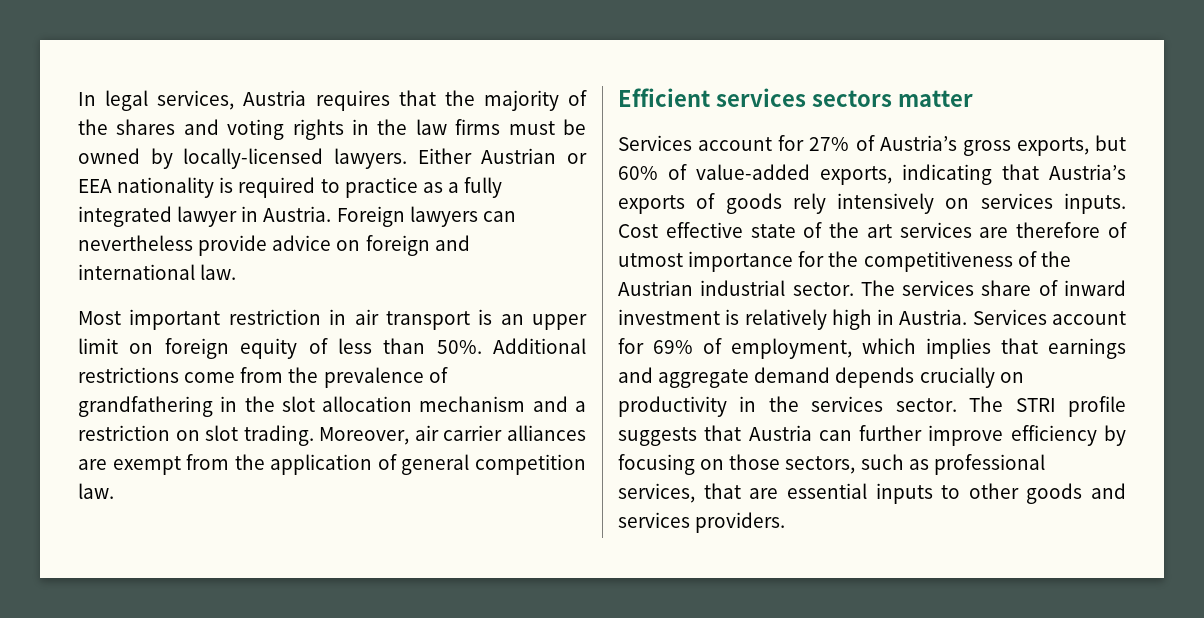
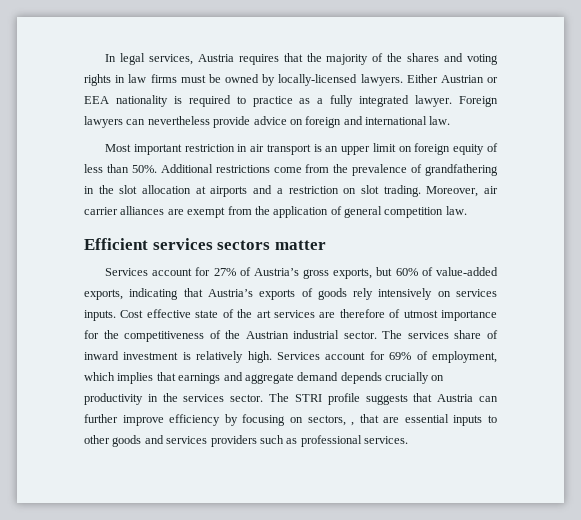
[377,119,408,135] the -> (126, 79) none
[177,206,332,227] lawyer in Austria. -> [415,95,453,107] lawyer.
[419,396,526,412] mechanism -> [195,186,248,197] at airports
[831,309,968,330] high in Austria. -> [247,351,272,363] high.
[729,454,1045,475] [618,483,695,503] those sectors, such as professional services, -> [307,415,355,426] sectors, ,
[695,512,786,533] providers. -> [210,435,408,447] providers such as professional services.

